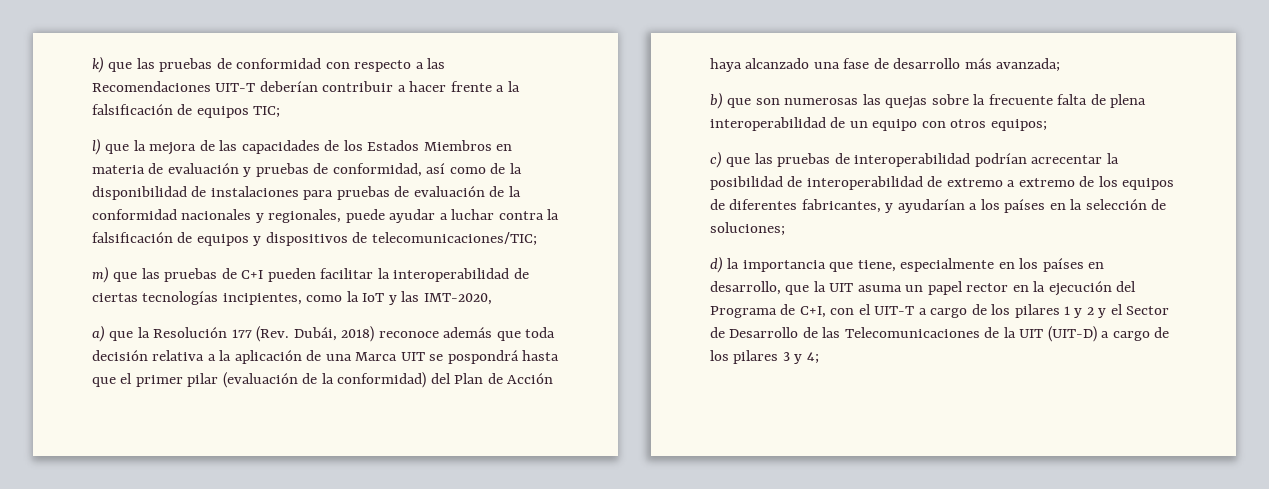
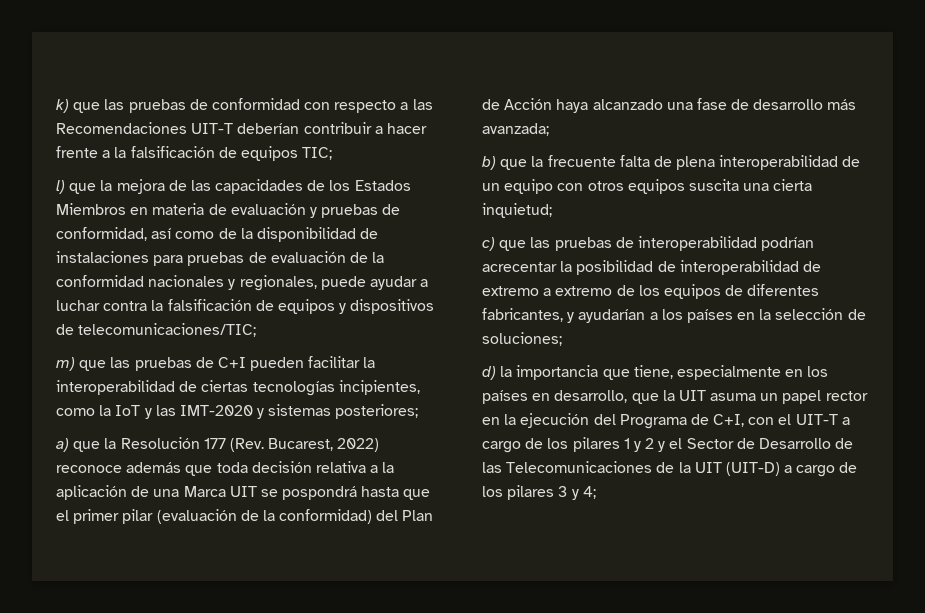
[423,293,492,305] IMT-2020, -> [179,404,419,419] IMT-2020 y sistemas posteriores;
[293,326,375,342] Dubái, 2018) -> [268,438,380,452] Bucarest, 2022)
[755,94,969,109] son numerosas las quejas sobre -> (528, 164) none
[990,119,1047,131] equipos; -> [627,179,813,194] [482,203,552,218] equipos suscita una cierta inquietud;

